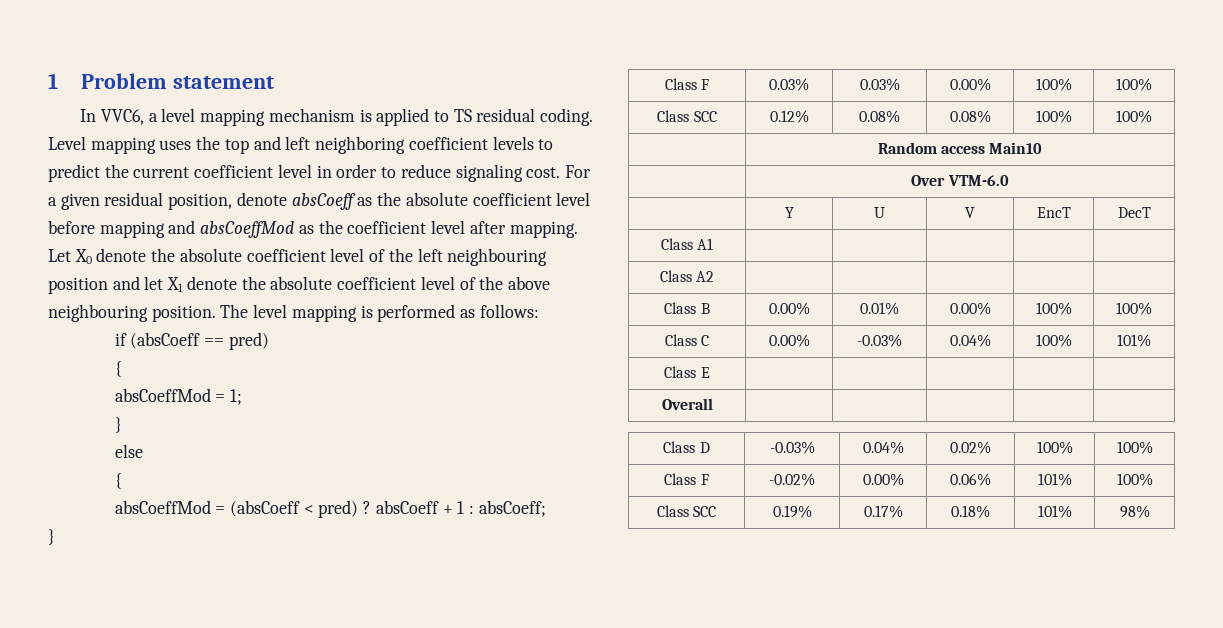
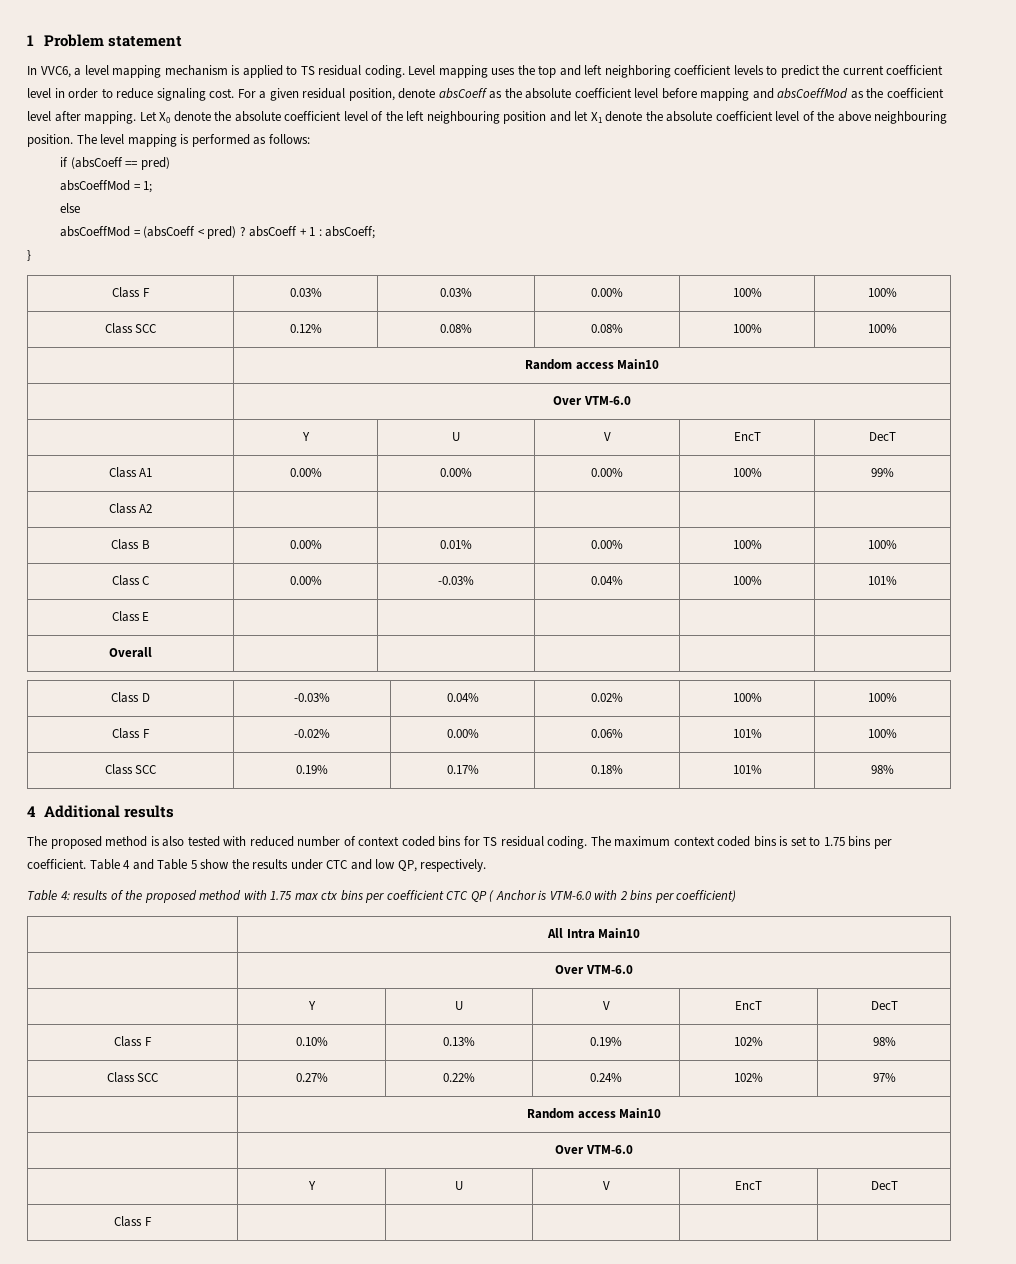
[114,361,122,377] // { -> (170, 163) none
[114,417,122,433] // } -> (153, 187) none
[114,473,122,489] // { -> (81, 208) none
(714, 244) | | | | -> [289,468,322,477] [440,468,472,477] [591,468,623,477] [732,468,762,477] [871,468,894,477] 0.00% | 0.00% | 0.00% | 100% | 99%
(1150, 511) none -> [27,805,174,818] [27,836,892,849] [27,859,487,872] [27,890,737,903] [546,928,641,939] [555,965,633,974] [307,1001,316,1010] [455,1001,463,1010] [602,1001,610,1010] [735,1001,762,1010] [870,1001,898,1010] [114,1036,152,1047] [295,1037,328,1046] [443,1037,475,1046] [590,1037,622,1046] [734,1037,763,1046] [872,1037,896,1046] [106,1072,159,1083] [295,1073,328,1082] [443,1073,475,1082] [590,1073,622,1082] [734,1073,763,1082] [872,1073,896,1082] [526,1108,662,1119] [555,1145,633,1154] [307,1181,316,1190] [455,1181,463,1190] [602,1181,610,1190] [735,1181,762,1190] [870,1181,898,1190] [114,1216,152,1227] // 4 Additional results // The proposed method is also tested with reduced number of context coded bins for TS residual coding. The maximum context coded bins is set to 1.75 bins per coefficient. Table 4 and Table 5 show the results under CTC and low QP, respectively. // Table 4: results of the proposed method with 1.75 max ctx bins per coefficient CTC QP ( Anchor is VTM-6.0 with 2 bins per coefficient) // | All Intra Main10 // | Over VTM-6.0 // | Y | U | V | EncT | DecT // Class F | 0.10% | 0.13% | 0.19% | 102% | 98% // Class SCC | 0.27% | 0.22% | 0.24% | 102% | 97% // | Random access Main10 // | Over VTM-6.0 // | Y | U | V | EncT | DecT // Class F | | | | |

